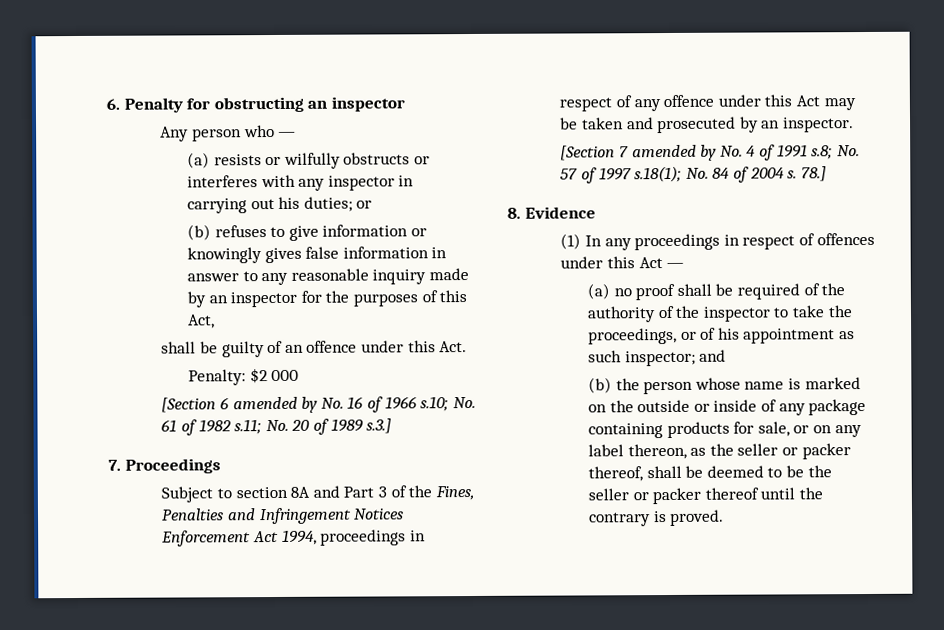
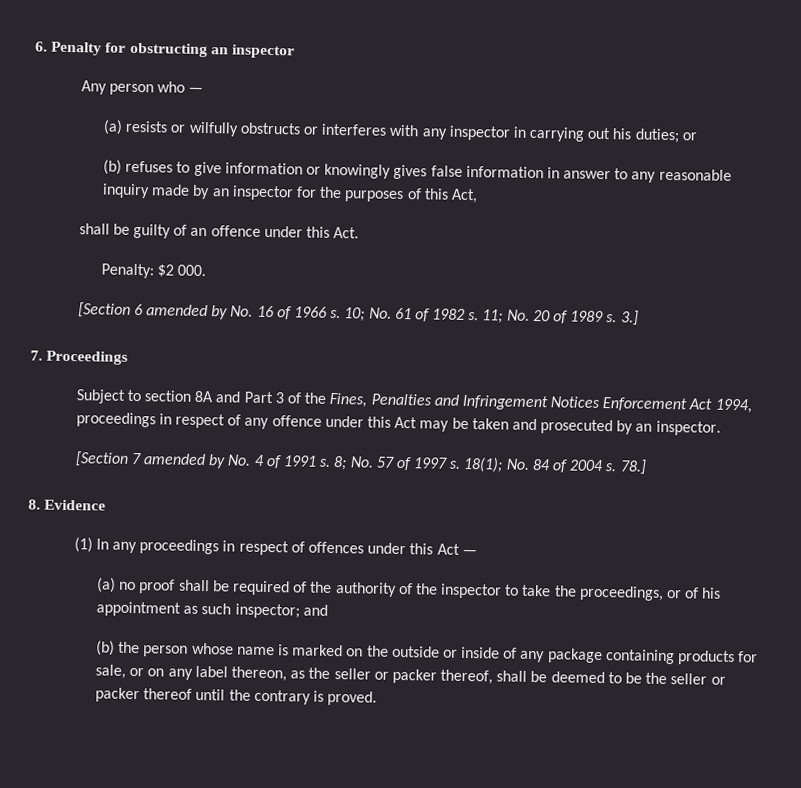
[271,369,300,382] 000 -> [177,264,207,277] 000.
[420,396,450,412] s.10; -> [330,307,366,322] s. 10;
[234,419,263,435] s.11; -> [468,309,504,324] s. 11;
[366,418,393,434] s.3.] -> [606,310,639,326] s. 3.]
[811,145,834,160] s.8; -> [319,456,348,471] s. 8;
[634,165,683,183] s.18(1); -> [449,456,504,473] s. 18(1);

